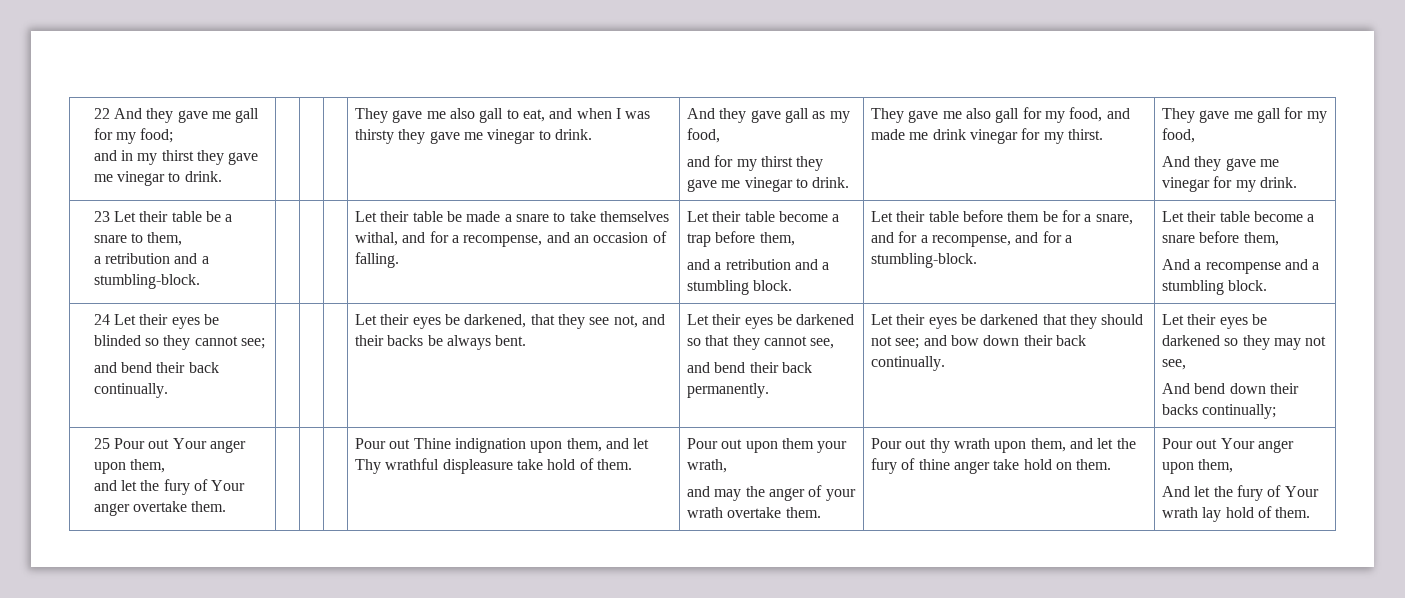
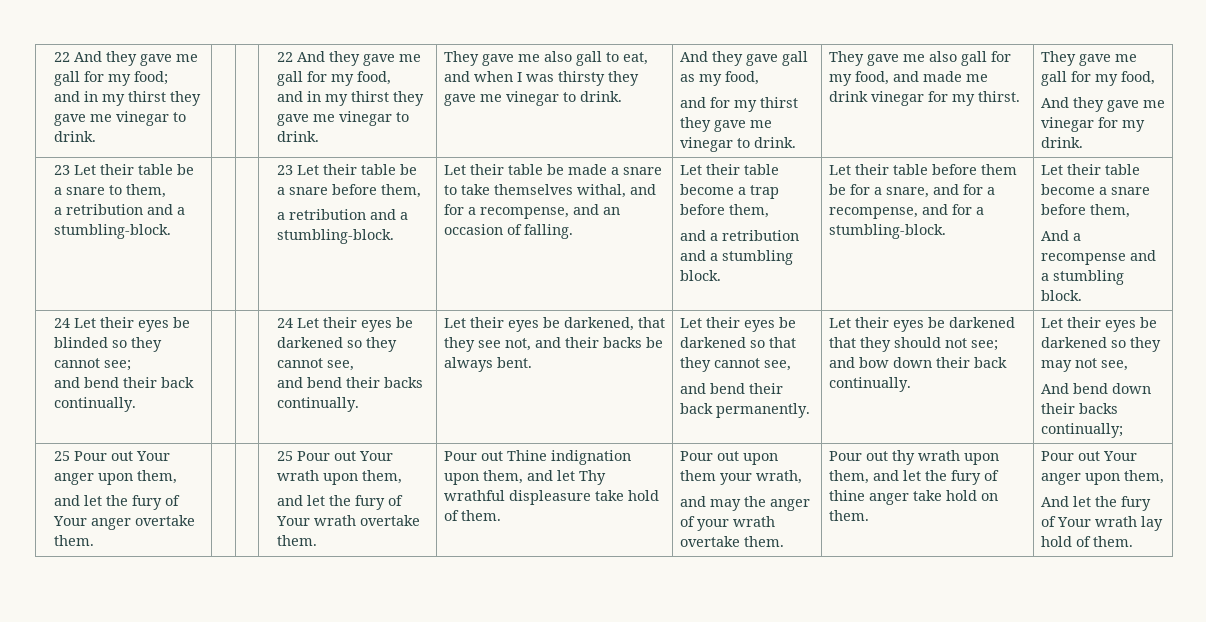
(222, 176) none -> [277,51,422,66] [277,71,392,86] [277,91,425,106] [277,111,410,126] [277,131,320,142] 22 And they gave me gall for my food, // and in my thirst they gave me vinegar to drink.
(200, 281) none -> [277,164,418,175] [277,184,422,198] [277,209,409,220] [277,229,395,244] 23 Let their table be a snare before them, // a retribution and a stumbling-block.
(168, 390) none -> [277,317,414,332] [277,337,398,352] [277,358,355,371] [277,377,424,388] [277,397,360,412] 24 Let their eyes be darkened so they cannot see, // and bend their backs continually.
(227, 506) none -> [277,451,394,461] [277,470,403,485] [277,495,404,510] [276,515,421,526] [277,535,318,546] 25 Pour out Your wrath upon them, // and let the fury of Your wrath overtake them.

